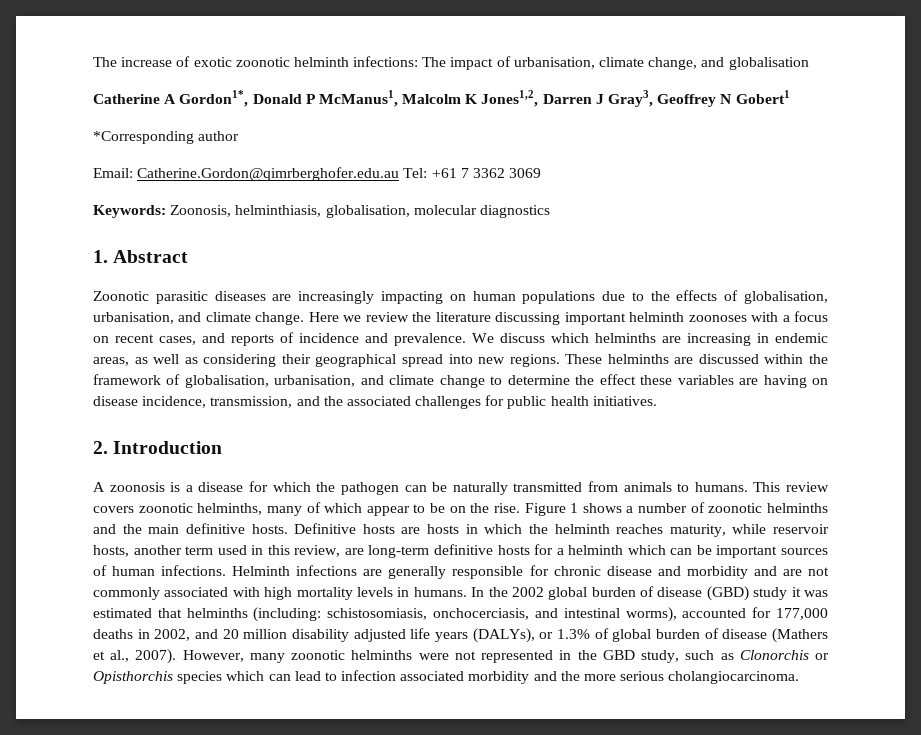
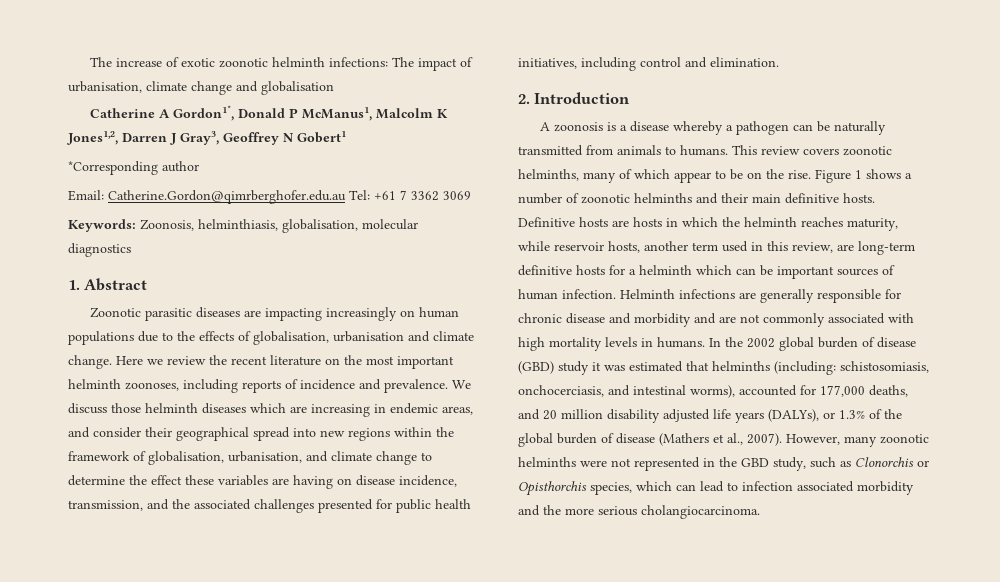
[648,57,698,70] change, -> [191,81,232,95] change
[298,291,443,304] increasingly impacting -> [265,307,398,321] impacting increasingly
[93,312,174,324] urbanisation, -> [333,331,404,342] urbanisation
[435,311,829,325] [93,333,225,345] literature discussing important helminth zoonoses with a focus on recent cases, and -> [231,355,454,369] [68,379,238,393] recent literature on the most important helminth zoonoses, including
[551,333,656,343] which helminths -> [111,403,286,414] those helminth diseases which
[134,354,277,367] as well as considering -> [68,427,141,438] and consider
[509,354,759,367] regions. These helminths are discussed -> [348,428,390,441] regions
(482, 402) none -> [318,499,373,513] presented
[592,396,657,406] initiatives. -> [518,57,779,71] initiatives, including control and elimination.
[249,481,336,492] for which the -> [673,121,734,135] whereby a
[122,524,142,534] the -> [721,193,748,203] their
[161,565,227,576] infections. -> [562,289,616,299] infection.
[93,629,191,641] deaths in 2002, -> [869,385,908,397] deaths,
(609, 633) none -> [884,409,902,419] the
[177,671,223,684] species -> [590,482,632,495] species,

